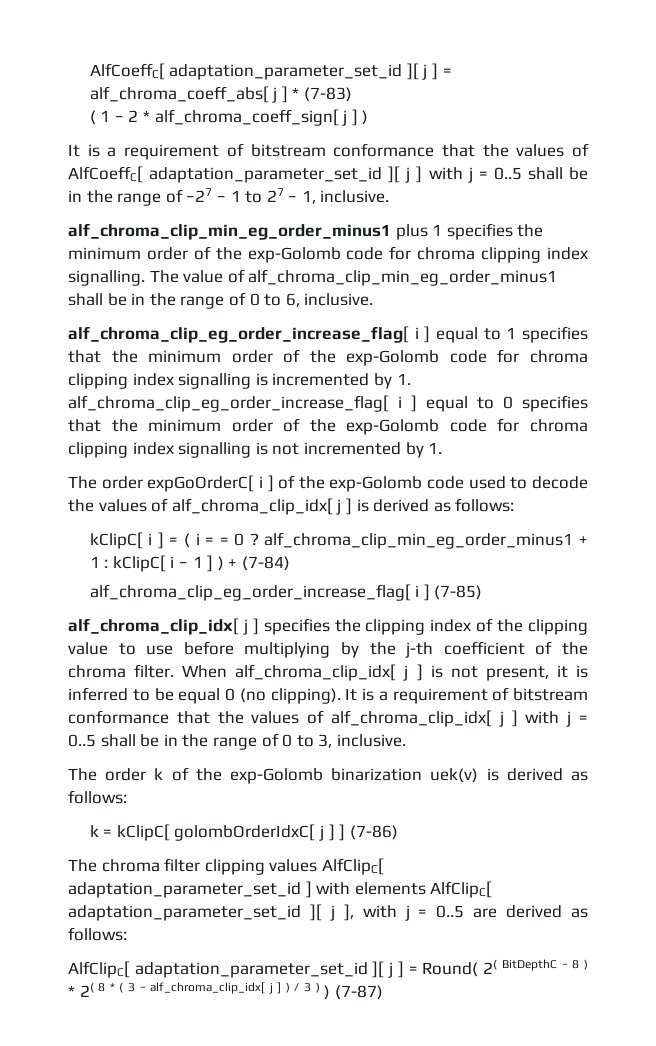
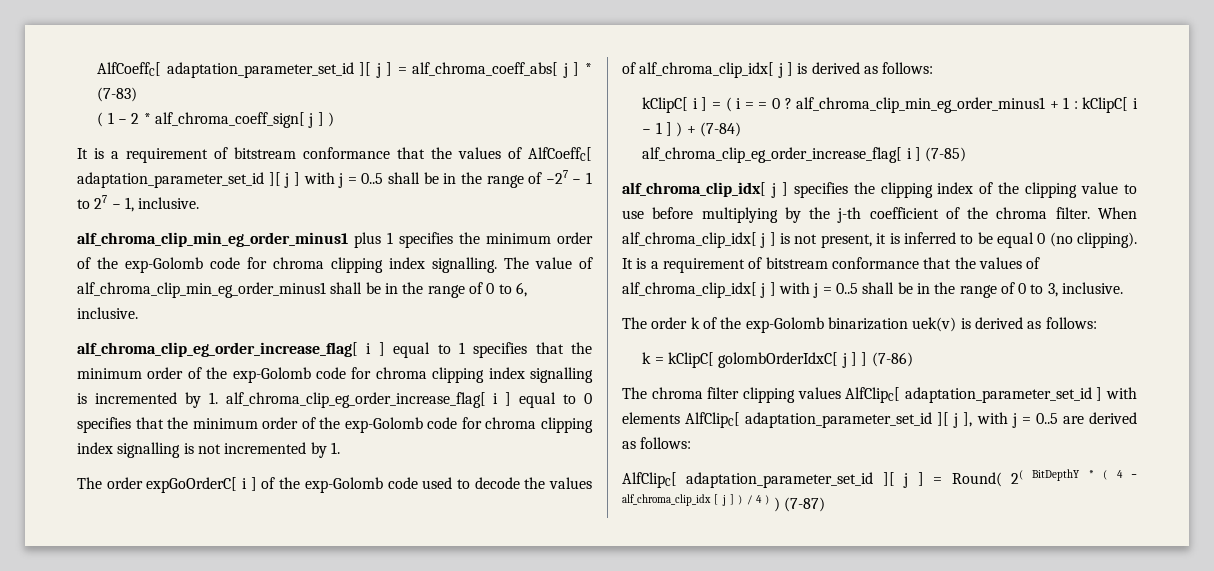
[501,959,589,971] [68,982,266,997] BitDepthC − 8 ) * 2( 8 * ( 3 − alf_chroma_clip_idx[ -> [1032,469,1138,481] [622,494,719,506] BitDepthY * ( 4 − alf_chroma_clip_idx [
[304,983,312,992] 3 -> [755,495,762,503] 4

